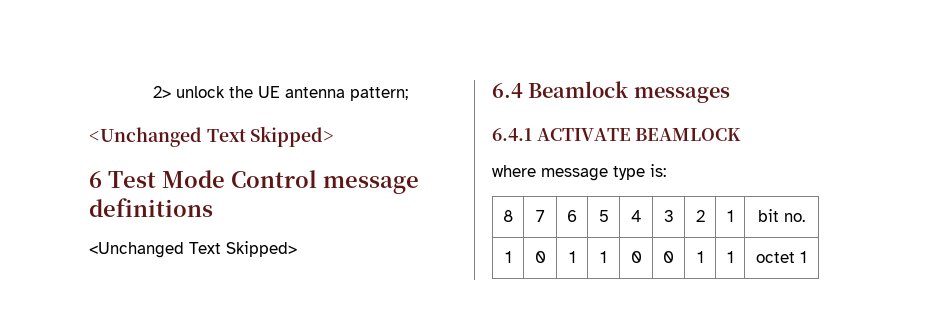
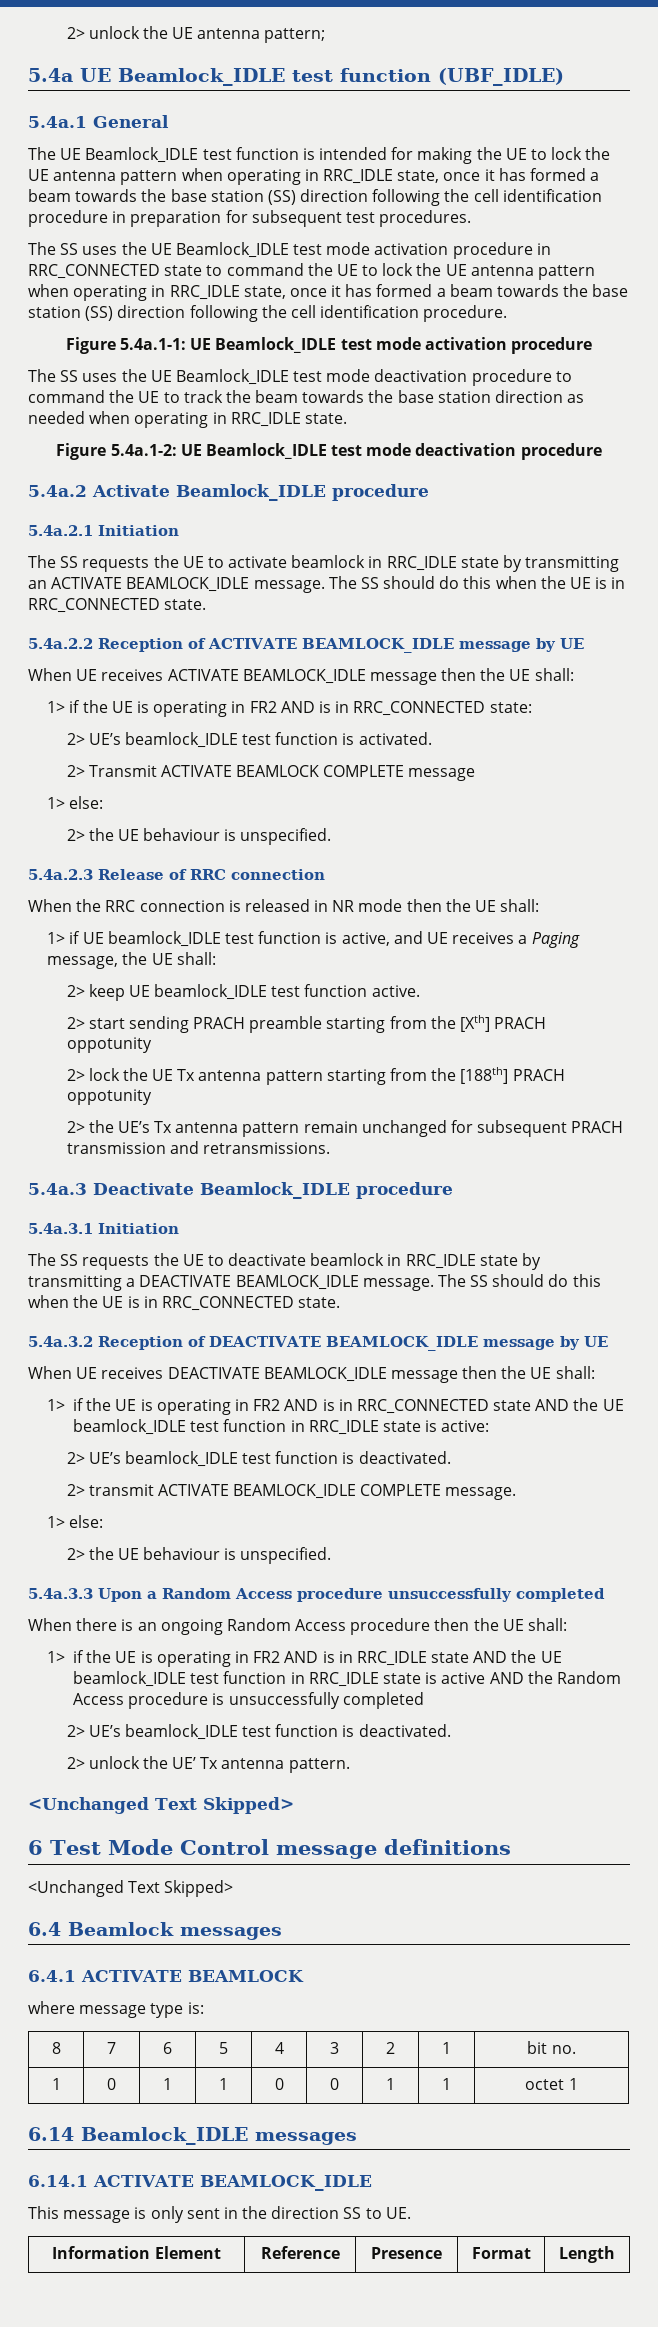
(408, 94) none -> [28,68,564,86] [28,115,169,128] [28,147,611,164] [28,168,600,185] [28,189,602,206] [28,210,472,227] [28,242,551,259] [28,263,596,280] [28,284,629,301] [28,305,508,322] [65,337,593,354] [28,369,572,386] [28,390,585,403] [28,411,347,428] [56,443,602,460] [28,484,429,501] [28,525,179,536] [28,555,620,572] [28,576,626,593] [28,598,207,613] [28,638,584,653] [28,668,574,685] [47,700,532,717] [66,732,432,748] [66,765,476,781] [47,796,104,809] [66,828,332,845] [28,869,325,880] [28,899,540,912] [47,931,580,948] [47,952,216,969] [66,984,420,1001] [66,1015,547,1033] [66,1037,152,1053] [66,1067,565,1085] [66,1089,152,1105] [66,1120,624,1137] [66,1141,330,1154] [28,1182,453,1199] [28,1223,179,1234] [28,1253,542,1270] [28,1274,601,1291] [28,1295,341,1311] [28,1336,608,1351] [28,1366,595,1383] [47,1398,624,1415] [73,1419,490,1435] [66,1451,451,1467] [66,1484,517,1500] [47,1515,104,1528] [66,1547,332,1564] [28,1588,605,1602] [28,1618,568,1635] [47,1650,562,1667] [73,1671,621,1687] [73,1692,424,1709] [66,1724,451,1740] [66,1756,350,1773] // 5.4a UE Beamlock_IDLE test function (UBF_IDLE) // 5.4a.1 General // The UE Beamlock_IDLE test function is intended for making the UE to lock the UE antenna pattern when operating in RRC_IDLE state, once it has formed a beam towards the base station (SS) direction following the cell identification procedure in preparation for subsequent test procedures. // The SS uses the UE Beamlock_IDLE test mode activation procedure in RRC_CONNECTED state to command the UE to lock the UE antenna pattern when operating in RRC_IDLE state, once it has formed a beam towards the base station (SS) direction following the cell identification procedure. // Figure 5.4a.1-1: UE Beamlock_IDLE test mode activation procedure // The SS uses the UE Beamlock_IDLE test mode deactivation procedure to command the UE to track the beam towards the base station direction as needed when operating in RRC_IDLE state. // Figure 5.4a.1-2: UE Beamlock_IDLE test mode deactivation procedure // 5.4a.2 Activate Beamlock_IDLE procedure // 5.4a.2.1 Initiation // The SS requests the UE to activate beamlock in RRC_IDLE state by transmitting an ACTIVATE BEAMLOCK_IDLE message. The SS should do this when the UE is in RRC_CONNECTED state. // 5.4a.2.2 Reception of ACTIVATE BEAMLOCK_IDLE message by UE // When UE receives ACTIVATE BEAMLOCK_IDLE message then the UE shall: // 1> if the UE is operating in FR2 AND is in RRC_CONNECTED state: // 2> UE’s beamlock_IDLE test function is activated. // 2> Transmit ACTIVATE BEAMLOCK COMPLETE message // 1> else: // 2> the UE behaviour is unspecified. // 5.4a.2.3 Release of RRC connection // When the RRC connection is released in NR mode then the UE shall: // 1> if UE beamlock_IDLE test function is active, and UE receives a Paging message, the UE shall: // 2> keep UE beamlock_IDLE test function active. // 2> start sending PRACH preamble starting from the [Xth] PRACH oppotunity // 2> lock the UE Tx antenna pattern starting from the [188th] PRACH oppotunity // 2> the UE’s Tx antenna pattern remain unchanged for subsequent PRACH transmission and retransmissions. // 5.4a.3 Deactivate Beamlock_IDLE procedure // 5.4a.3.1 Initiation // The SS requests the UE to deactivate beamlock in RRC_IDLE state by transmitting a DEACTIVATE BEAMLOCK_IDLE message. The SS should do this when the UE is in RRC_CONNECTED state. // 5.4a.3.2 Reception of DEACTIVATE BEAMLOCK_IDLE message by UE // When UE receives DEACTIVATE BEAMLOCK_IDLE message then the UE shall: // 1> if the UE is operating in FR2 AND is in RRC_CONNECTED state AND the UE beamlock_IDLE test function in RRC_IDLE state is active: // 2> UE’s beamlock_IDLE test function is deactivated. // 2> transmit ACTIVATE BEAMLOCK_IDLE COMPLETE message. // 1> else: // 2> the UE behaviour is unspecified. // 5.4a.3.3 Upon a Random Access procedure unsuccessfully completed // When there is an ongoing Random Access procedure then the UE shall: // 1> if the UE is operating in FR2 AND is in RRC_IDLE state AND the UE beamlock_IDLE test function in RRC_IDLE state is active AND the Random Access procedure is unsuccessfully completed // 2> UE’s beamlock_IDLE test function is deactivated. // 2> unlock the UE’ Tx antenna pattern.
(807, 257) none -> [28,2127,357,2145] [28,2175,372,2191] [28,2206,411,2223] [52,2246,221,2259] [260,2246,340,2259] [371,2247,442,2259] [471,2247,531,2259] [559,2246,615,2263] // 6.14 Beamlock_IDLE messages // 6.14.1 ACTIVATE BEAMLOCK_IDLE // This message is only sent in the direction SS to UE. // Information Element | Reference | Presence | Format | Length

